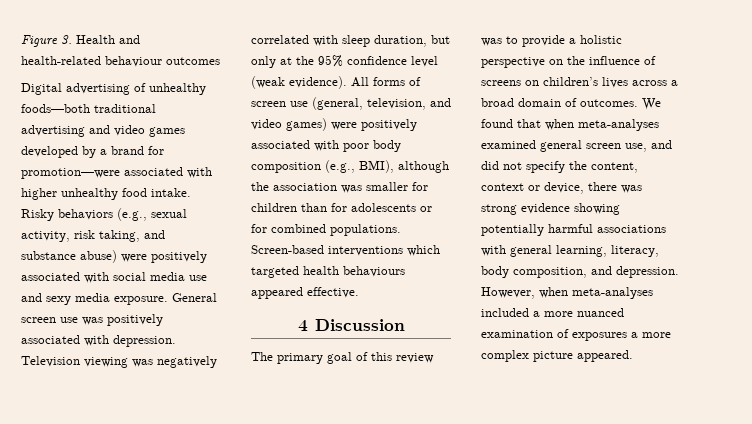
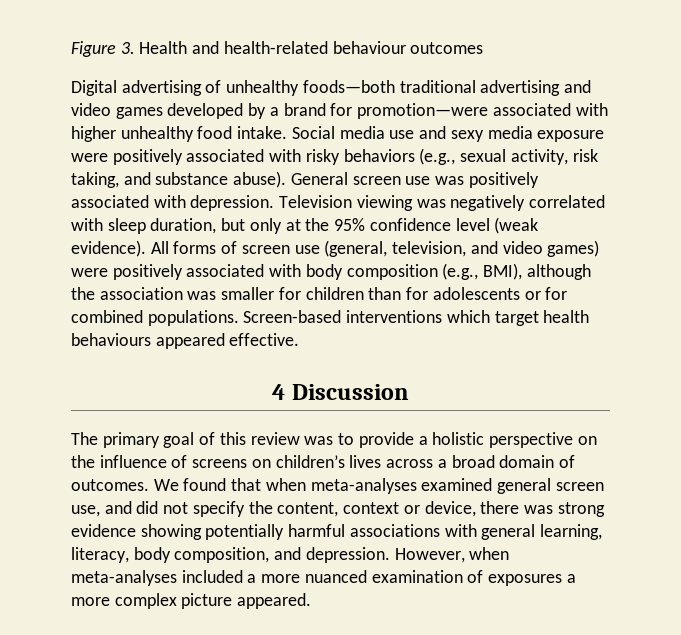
[21,209,54,221] Risky -> [291,126,605,142] [71,149,340,165] Social media use and sexy media exposure were positively associated with risky
[80,250,207,263] [21,272,207,283] [21,293,168,305] abuse) were positively associated with social media use and sexy media exposure. -> [233,171,287,188] abuse).
[343,143,369,152] poor -> (302, 270) none
[251,266,299,278] targeted -> [494,311,539,326] target

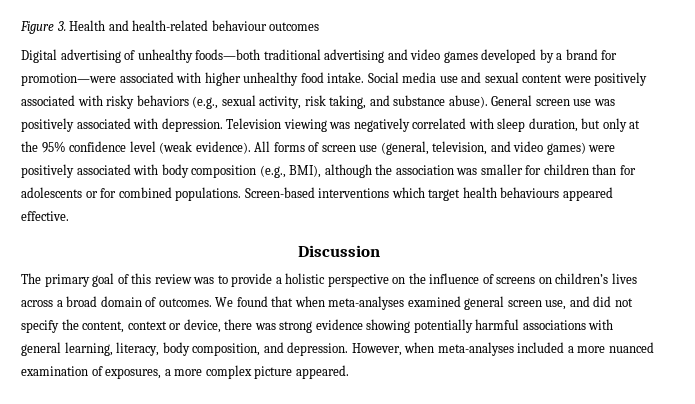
[450,126,605,142] sexy media exposure -> [484,72,563,83] sexual content
[272,384,286,400] 4 -> (69, 216) none
[488,574,563,586] exposures -> [105,368,162,379] exposures,

